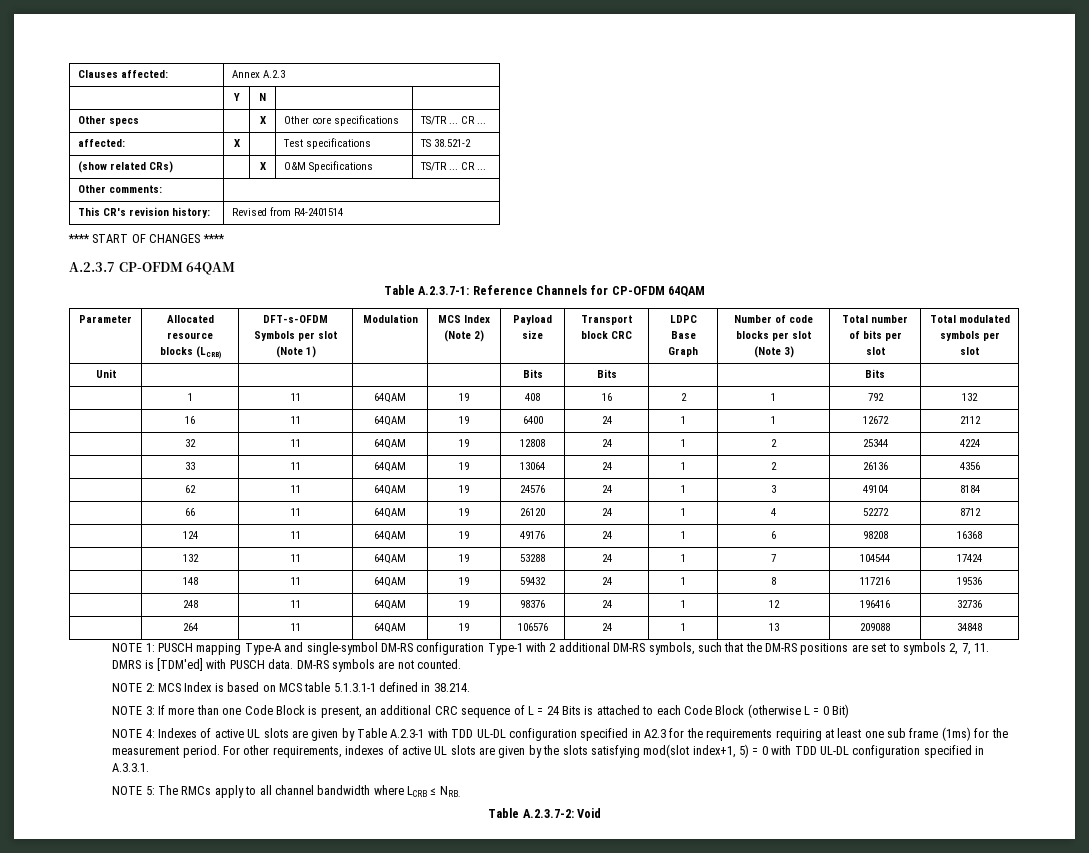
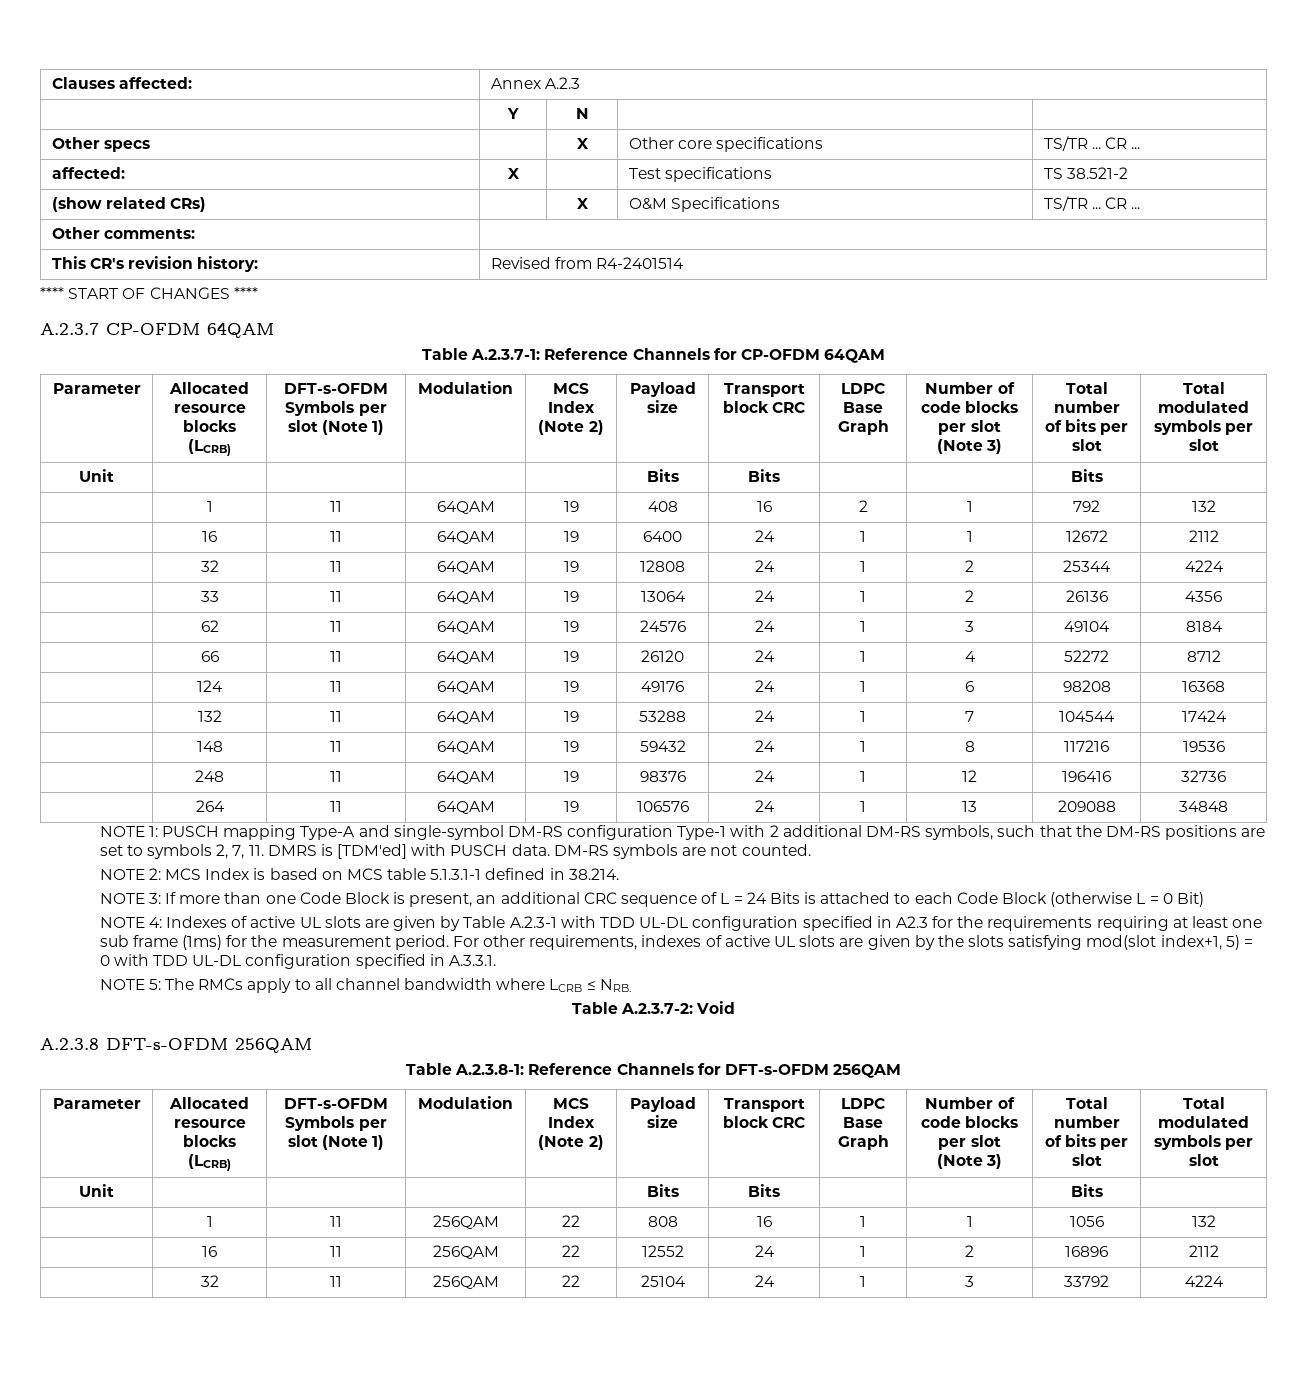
(601, 813) none -> [40,1038,312,1053] [405,1063,902,1078] [52,1098,141,1109] [169,1097,249,1109] [173,1119,246,1128] [183,1135,236,1147] [188,1154,231,1171] [284,1098,388,1109] [285,1116,387,1131] [287,1135,385,1150] [418,1096,513,1109] [553,1098,589,1109] [548,1116,595,1128] [538,1135,604,1150] [629,1097,696,1112] [647,1115,678,1128] [723,1098,805,1112] [722,1116,806,1128] [841,1098,885,1109] [843,1117,883,1128] [837,1135,889,1150] [925,1097,1015,1109] [920,1116,1019,1128] [938,1135,1001,1150] [936,1154,1003,1169] [1065,1097,1108,1109] [1053,1116,1120,1128] [1044,1134,1129,1150] [1071,1154,1102,1166] [1182,1097,1225,1109] [1158,1116,1249,1128] [1153,1135,1254,1150] [1188,1154,1219,1166] [79,1184,114,1197] [646,1184,679,1197] [748,1184,780,1197] [1070,1184,1103,1197] [206,1216,213,1227] [330,1216,342,1227] [432,1215,499,1229] [562,1215,580,1227] [647,1216,678,1227] [756,1216,772,1227] [860,1216,866,1227] [966,1216,973,1227] [1069,1216,1104,1227] [1191,1215,1216,1227] [202,1246,217,1257] [330,1246,342,1257] [432,1245,499,1259] [562,1245,580,1257] [641,1245,684,1257] [754,1245,775,1257] [860,1246,866,1257] [965,1245,974,1257] [1065,1246,1108,1257] [1188,1245,1219,1257] [200,1275,219,1287] [330,1276,342,1287] [432,1275,499,1289] [562,1275,580,1287] [640,1275,686,1287] [754,1275,775,1287] [860,1276,866,1287] [965,1276,974,1287] [1064,1275,1109,1287] [1184,1275,1224,1287] // A.2.3.8 DFT-s-OFDM 256QAM // Table A.2.3.8-1: Reference Channels for DFT-s-OFDM 256QAM // Parameter | Allocated resource blocks (LCRB) | DFT-s-OFDM Symbols per slot (Note 1) | Modulation | MCS Index (Note 2) | Payload size | Transport block CRC | LDPC Base Graph | Number of code blocks per slot (Note 3) | Total number of bits per slot | Total modulated symbols per slot // Unit | | | | | Bits | Bits | | | Bits | // | 1 | 11 | 256QAM | 22 | 808 | 16 | 1 | 1 | 1056 | 132 // | 16 | 11 | 256QAM | 22 | 12552 | 24 | 1 | 2 | 16896 | 2112 // | 32 | 11 | 256QAM | 22 | 25104 | 24 | 1 | 3 | 33792 | 4224

